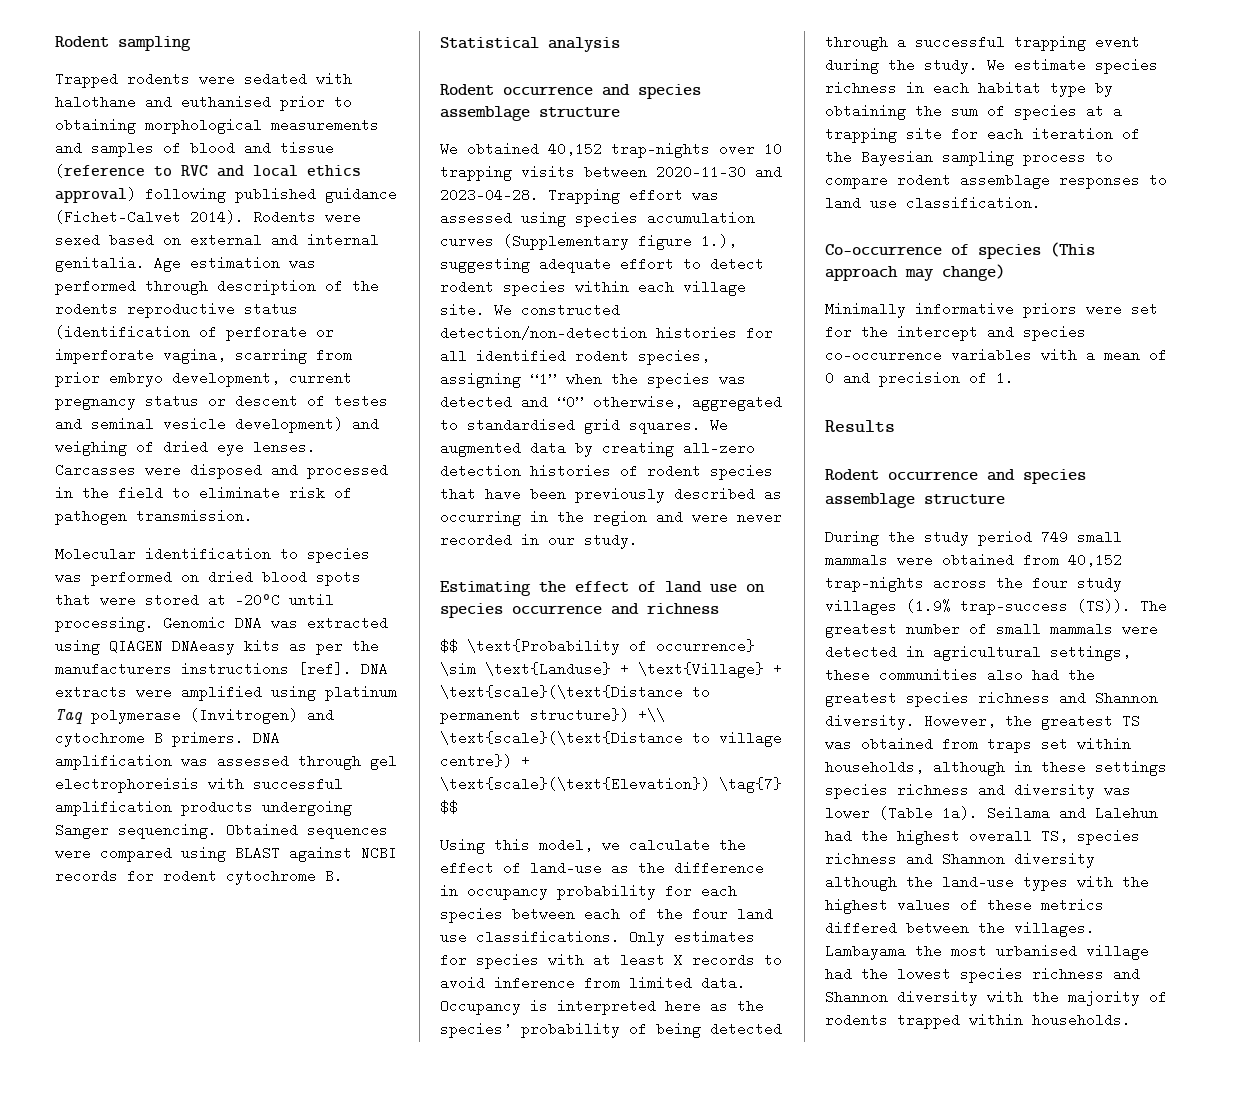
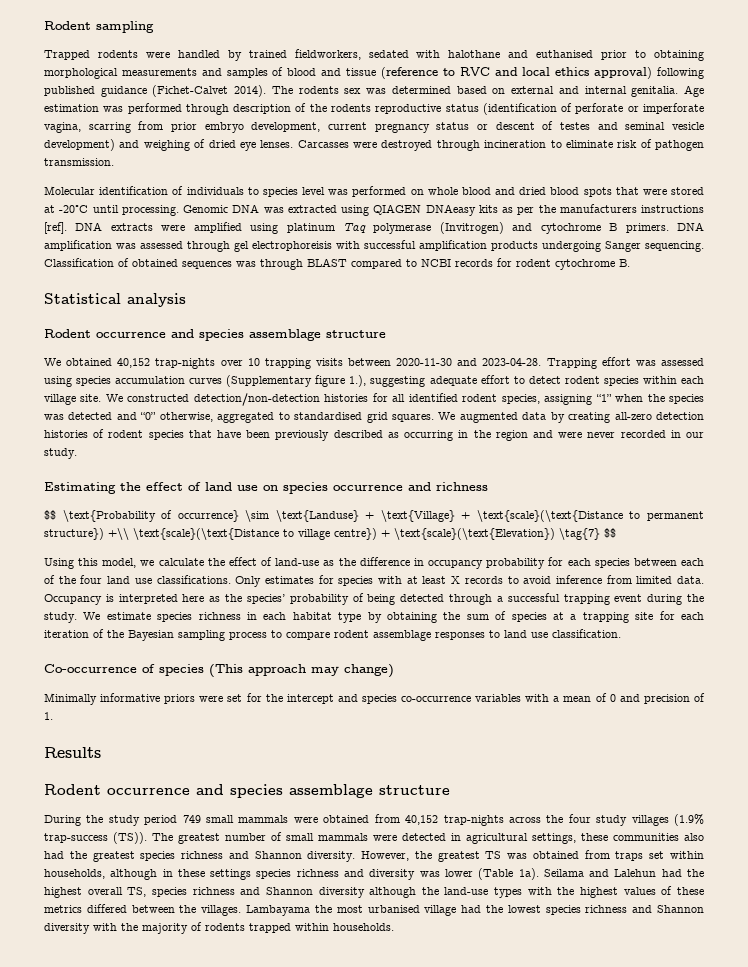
(235, 79) none -> [177,49,361,61] handled by trained fieldworkers,
[253,210,361,224] [55,233,100,247] Rodents were sexed -> [271,86,451,94] The rodents sex was determined
[190,463,388,479] [55,486,163,500] disposed and processed in the field -> [381,140,547,151] destroyed through incineration
(271, 554) none -> [172,186,244,195] of individuals
(370, 555) none -> [301,187,325,195] level
(199, 578) none -> [427,187,515,195] whole blood and
[226,823,388,839] [55,846,352,862] Obtained sequences were compared using BLAST against -> [44,258,417,270] Classification of obtained sequences was through BLAST compared to

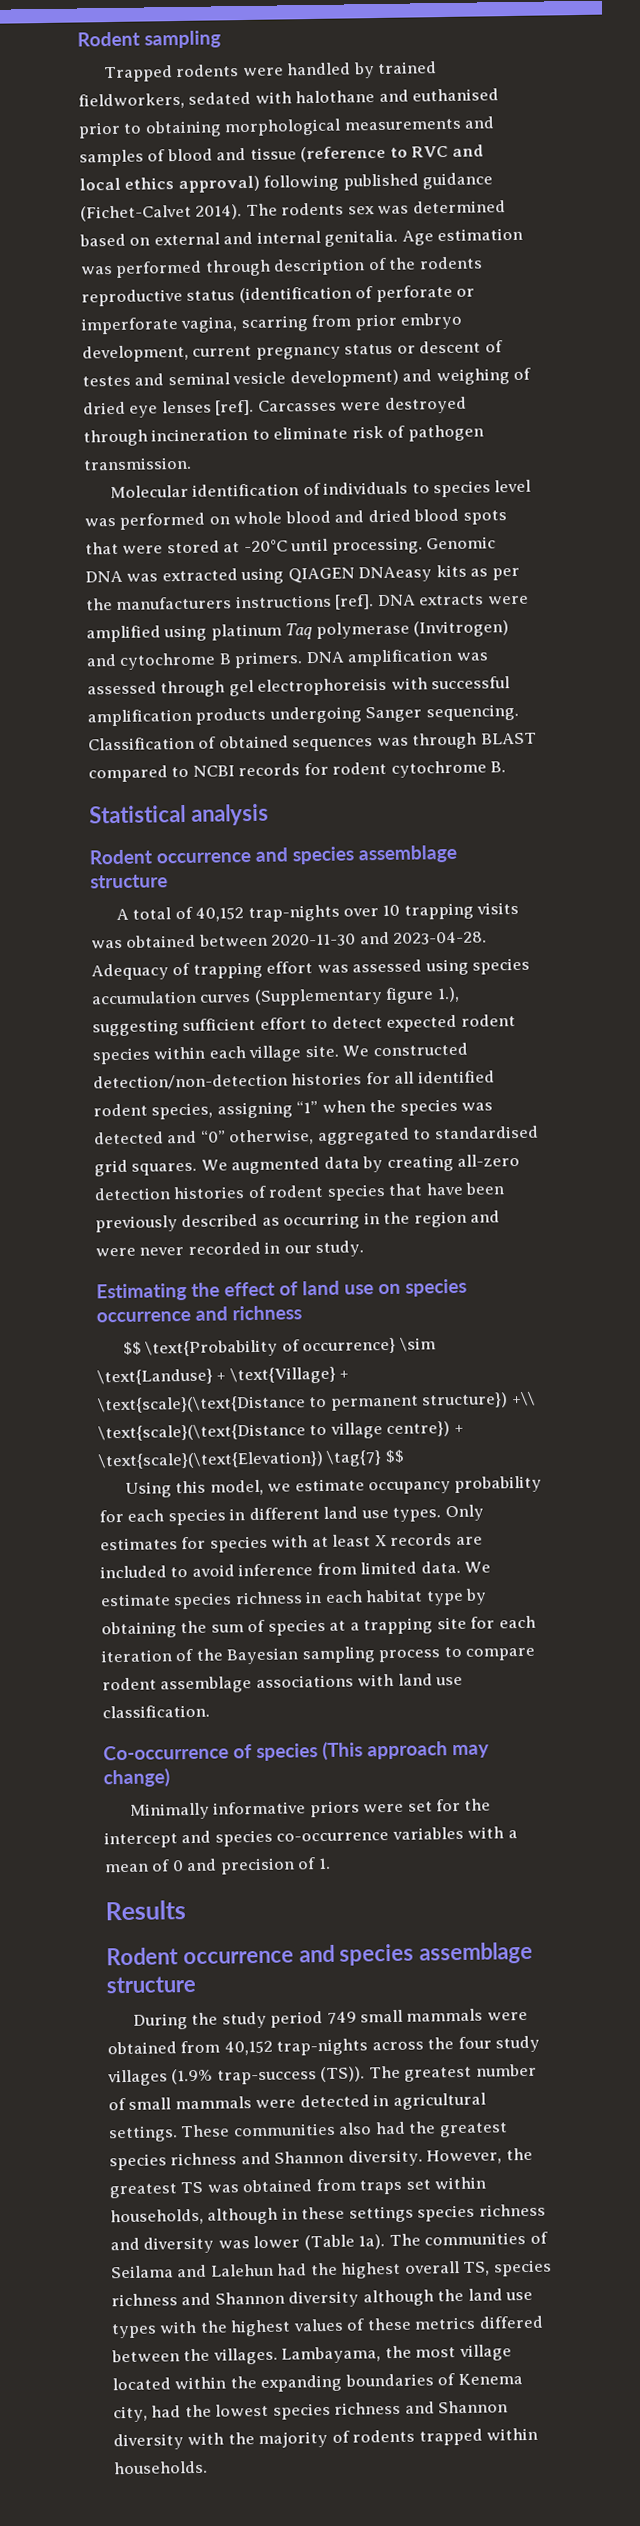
[260,140,294,148] lenses. -> [161,399,255,416] lenses [ref].
[44,358,113,366] We obtained -> [115,906,193,921] A total of
(343, 362) none -> [91,934,197,949] was obtained
[546,358,597,369] Trapping -> [91,961,263,981] Adequacy of trapping
[429,376,477,386] adequate -> [182,1017,257,1032] sufficient
(561, 380) none -> [386,1014,458,1032] expected
[158,557,424,566] calculate the effect of land-use as the difference in -> [294,1478,365,1492] estimate
[633,558,704,566] [44,575,231,584] between each of the four land use classifications. -> [229,1506,442,1522] in different land use types.
(503, 580) none -> [455,1536,483,1546] [100,1565,167,1579] are included
[44,593,704,605] [44,612,77,623] Occupancy is interpreted here as the species’ probability of being detected through a successful trapping event during the study. -> (461, 1567) none
[435,630,500,640] responses to -> [255,1673,395,1689] associations with
[532,833,608,844] settings, these -> [108,2124,231,2143] settings. These
(539, 874) none -> [388,2231,548,2247] The communities of
[444,887,489,895] land-use -> [467,2288,534,2301] land use
[246,905,311,916] Lambayama -> [281,2346,382,2364] Lambayama,
[367,905,457,916] urbanised village -> [458,2344,512,2362] [112,2373,523,2393] [113,2405,148,2423] village located within the expanding boundaries of Kenema city,

